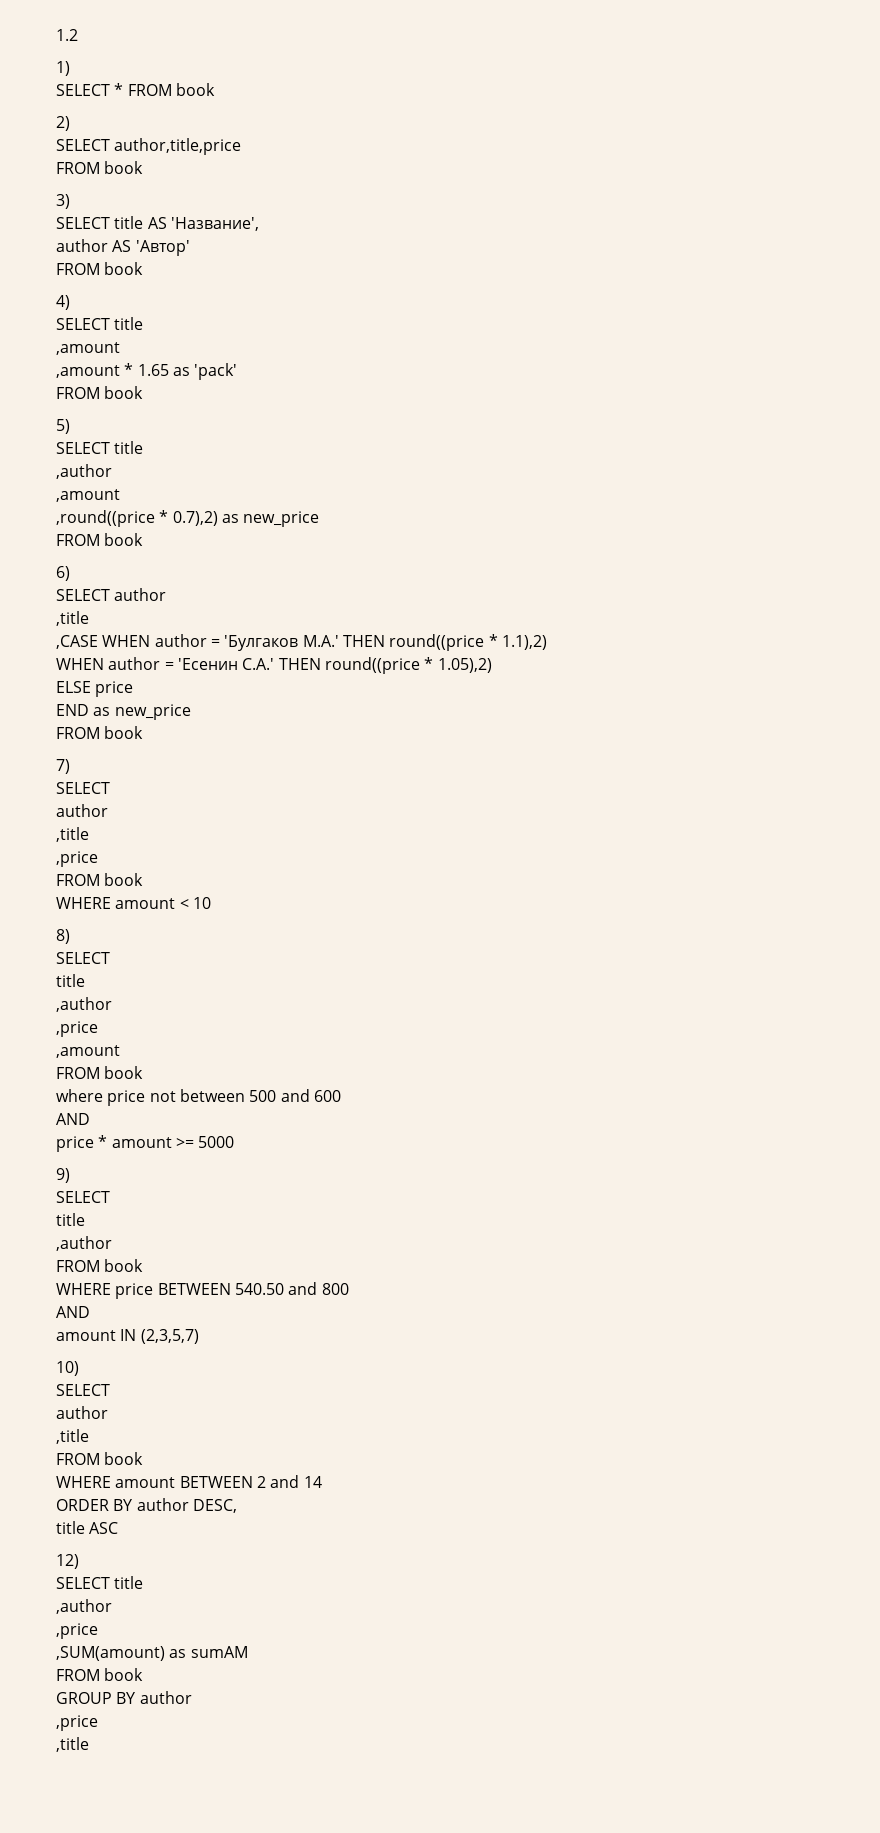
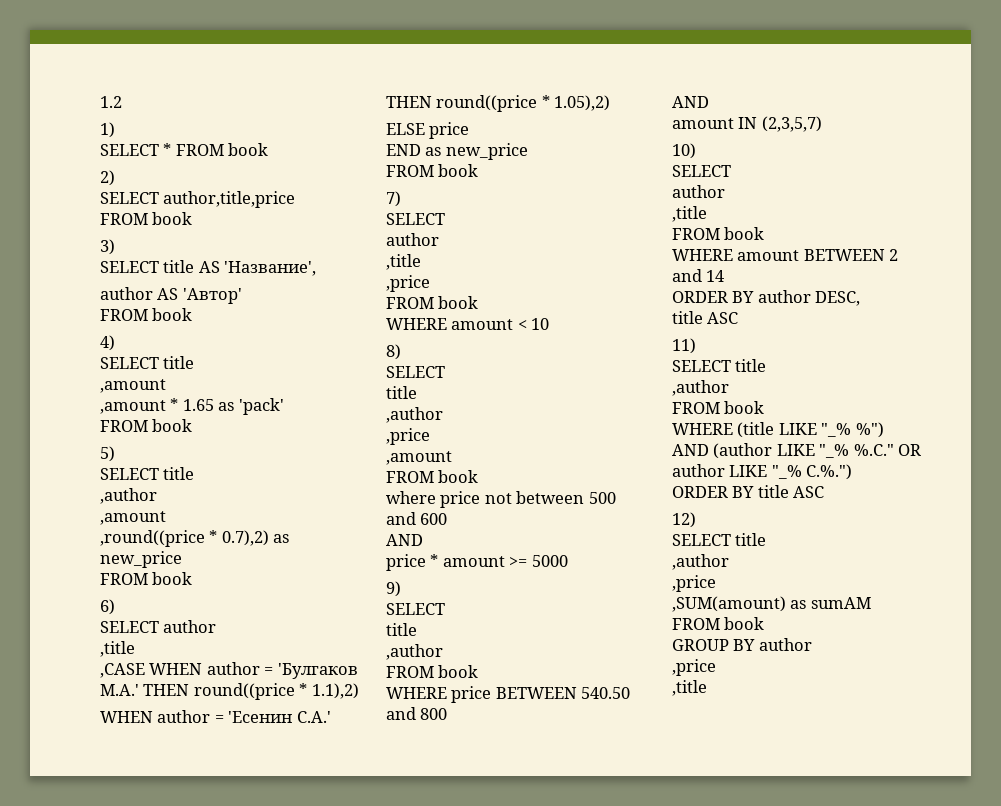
(119, 1528) none -> [672,338,696,354] [672,359,767,372] [672,380,729,396] [672,401,765,414] [672,422,884,438] [672,443,922,459] [672,464,853,480] [672,485,825,498] // 11) // SELECT title // ,author // FROM book // WHERE (title LIKE "_% %") // AND (author LIKE "_% %.С." OR author LIKE "_% С.%.") // ORDER BY title ASC

